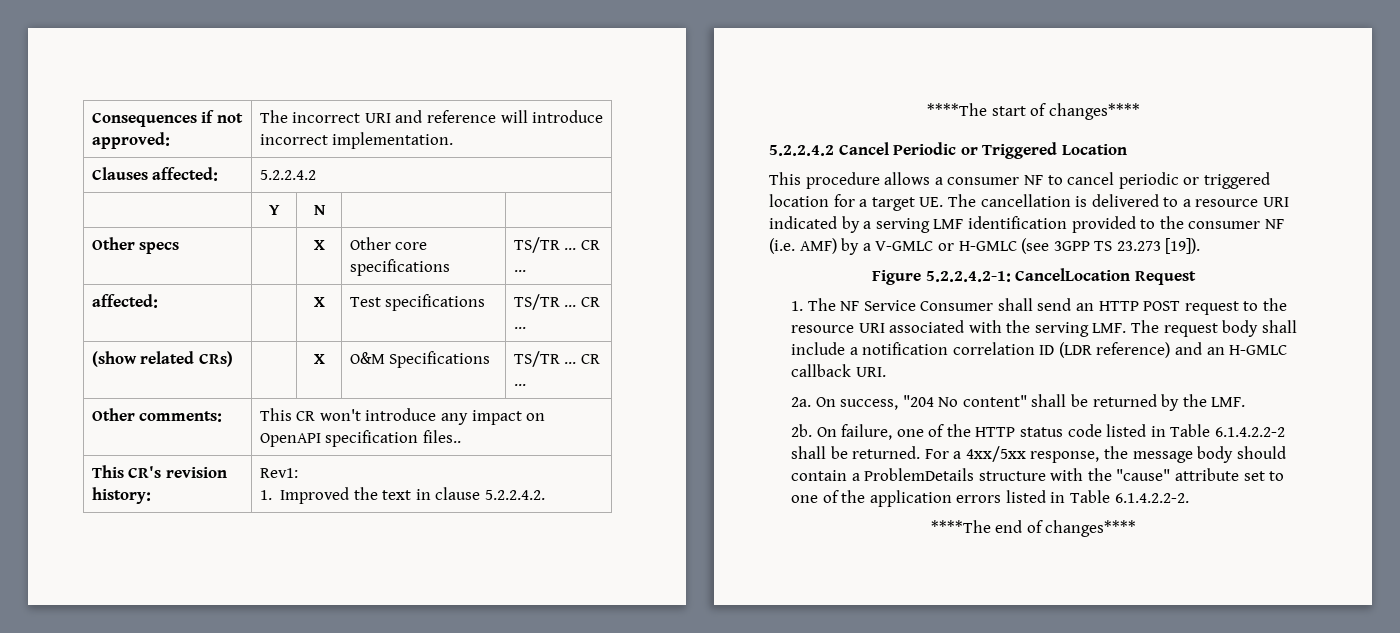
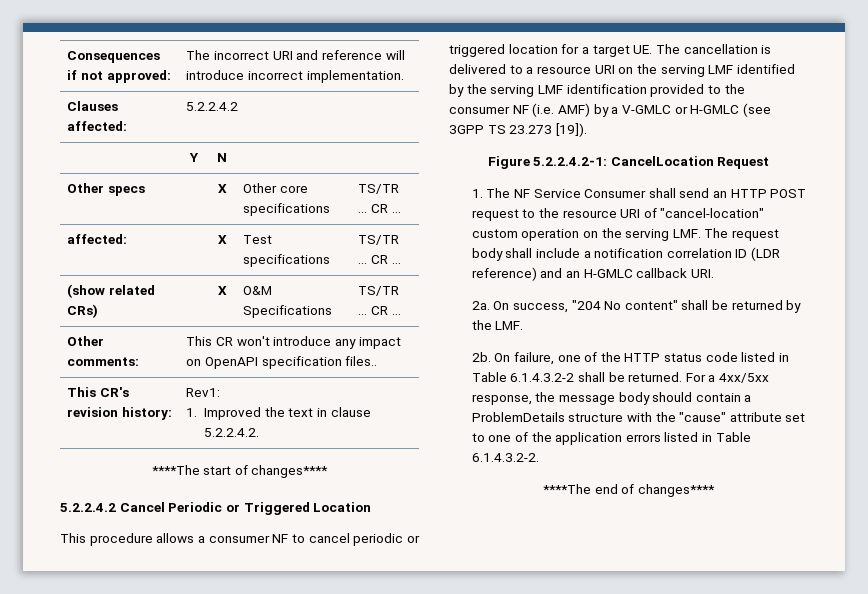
[769,216,872,233] indicated by a -> [618,64,795,77] [449,84,487,97] on the serving LMF identified by the
[889,320,1002,333] associated with -> [643,208,765,218] [471,229,598,241] of "cancel-location" custom operation on
[1215,427,1286,437] 6.1.4.2.2-2 -> [510,373,575,382] 6.1.4.3.2-2
[1114,493,1189,503] 6.1.4.2.2-2. -> [471,453,539,462] 6.1.4.3.2-2.

